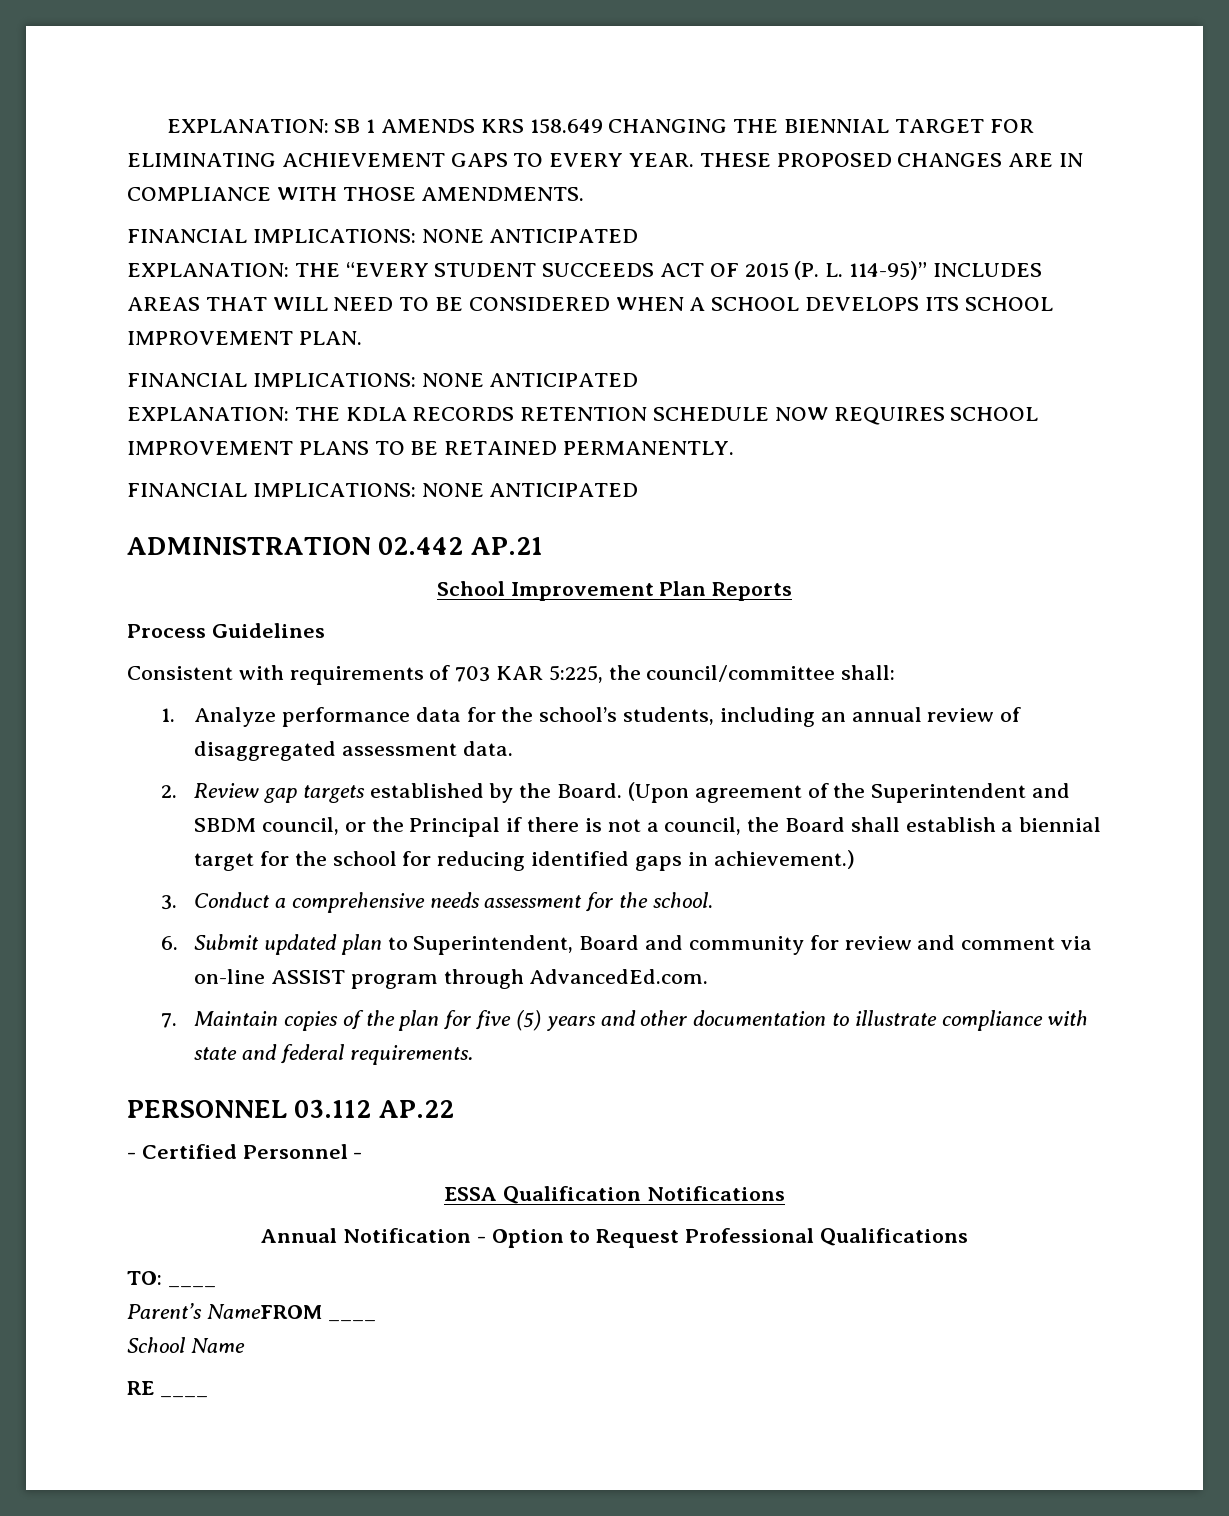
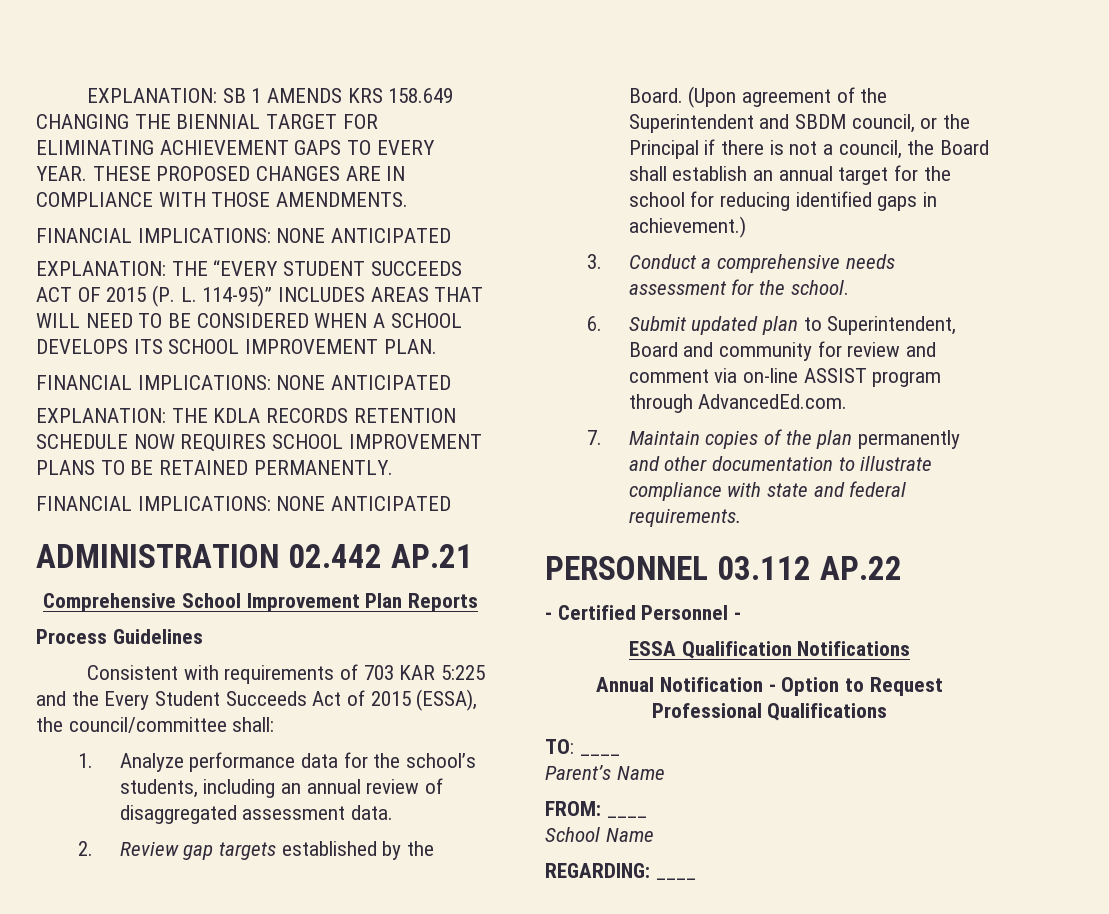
(543, 546) none -> [43,593,177,612] Comprehensive
[548,665,603,683] 5:225, -> [440,665,485,680] [36,689,478,711] 5:225 and the Every Student Succeeds Act of 2015 (ESSA),
[1001,817,1102,832] a biennial -> [753,166,833,181] an annual
[444,1010,596,1031] for five (5) years -> [858,430,961,449] permanently
[206,1304,322,1319] NameFROM -> [616,766,665,780] [545,801,601,816] Name // FROM:
[127,1381,154,1395] RE -> [545,863,650,878] REGARDING:

